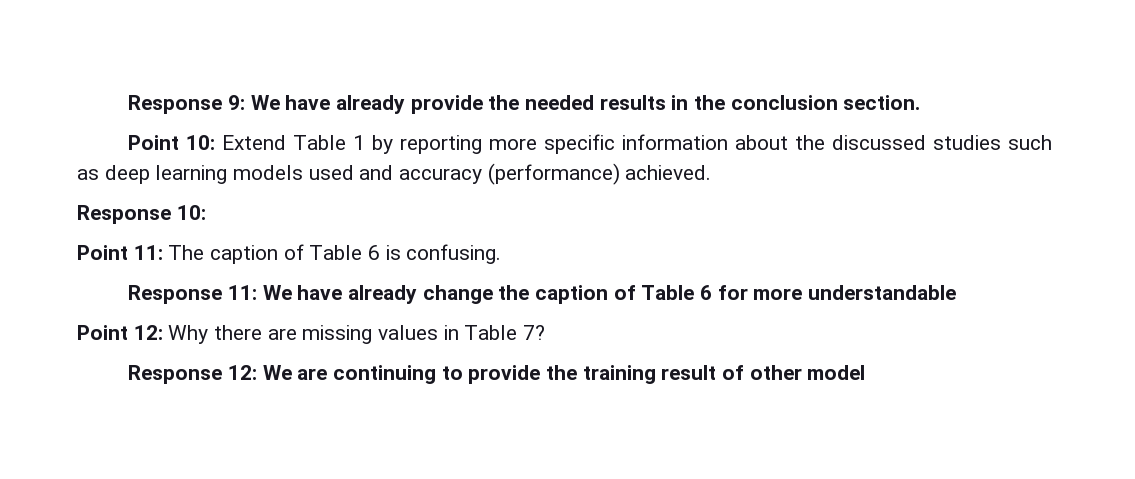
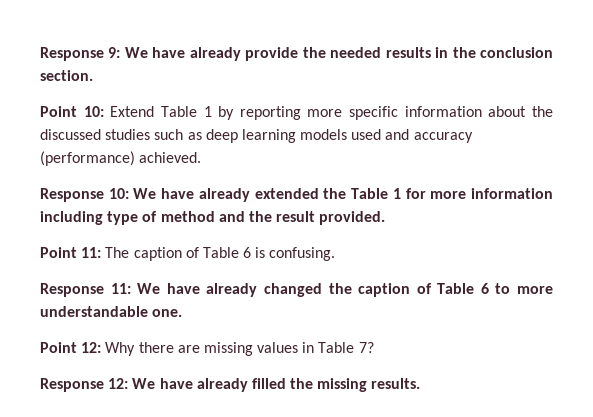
(206, 212) none -> [133,188,554,202] [40,211,386,225] We have already extended the Table 1 for more information including type of method and the result provided.
[422,285,493,304] change -> [263,283,322,297] changed
[717,285,748,300] for -> [495,283,511,294] to
(957, 292) none -> [152,309,183,317] one.
[297,365,866,384] are continuing to provide the training result of other model -> [159,378,421,392] have already filled the missing results.

